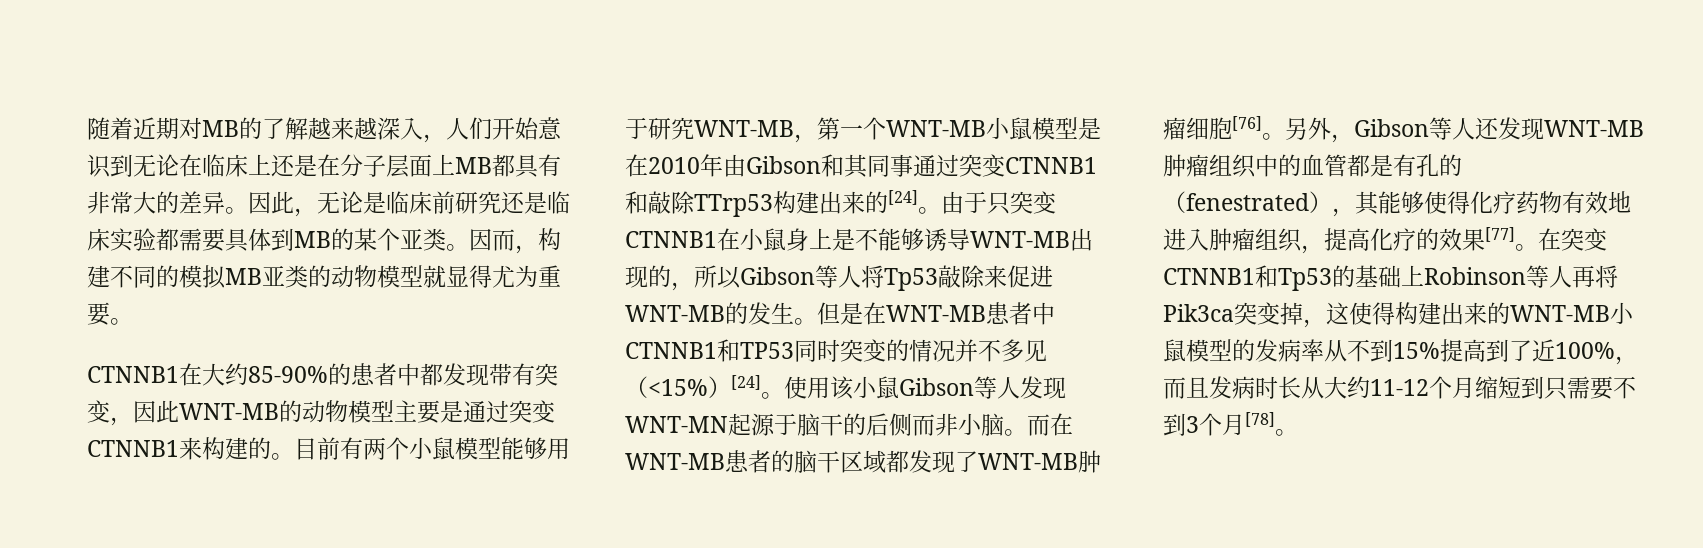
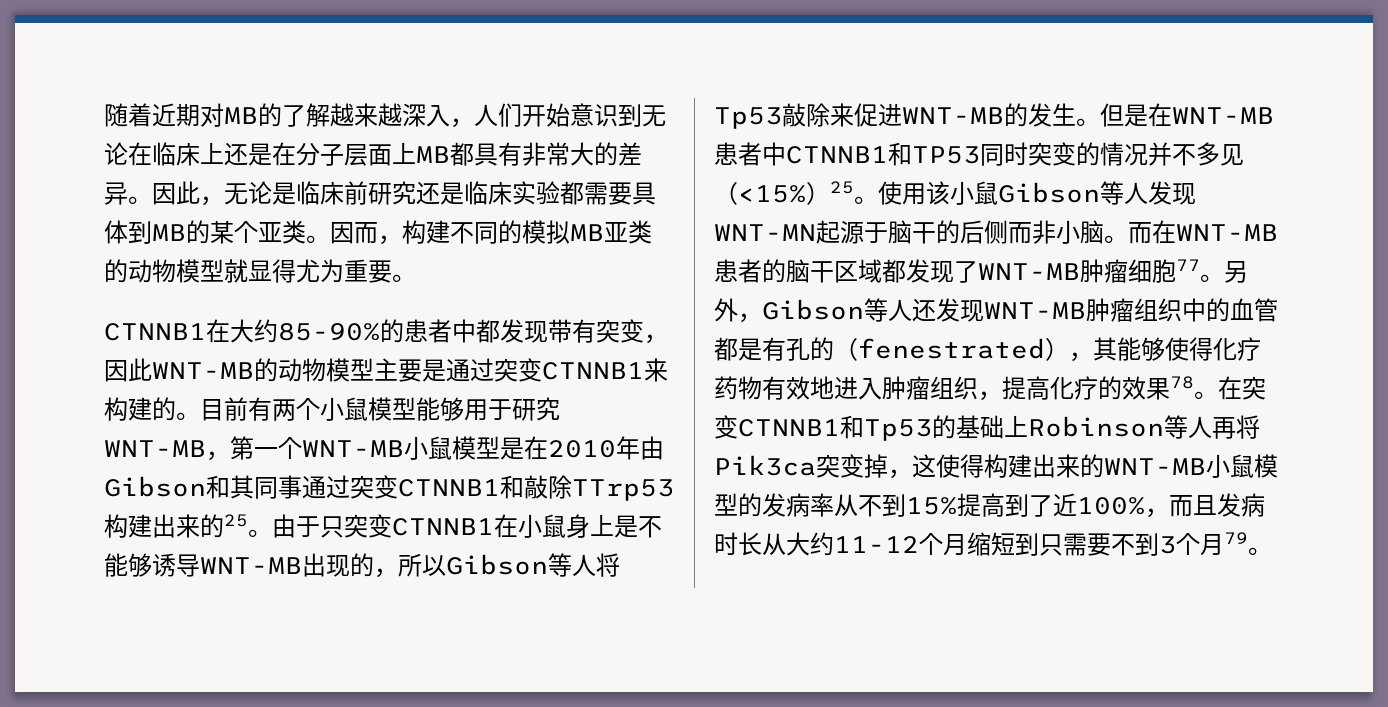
[888,190,918,205] [24] -> [224,514,248,527] 25
[731,375,761,390] [24] -> [830,181,854,194] 25
[1232,116,1262,131] [76] -> [1176,259,1200,271] 77
[1485,227,1515,242] [77] -> [1170,376,1194,389] 78
[1245,412,1275,427] [78] -> [1224,532,1248,544] 79

